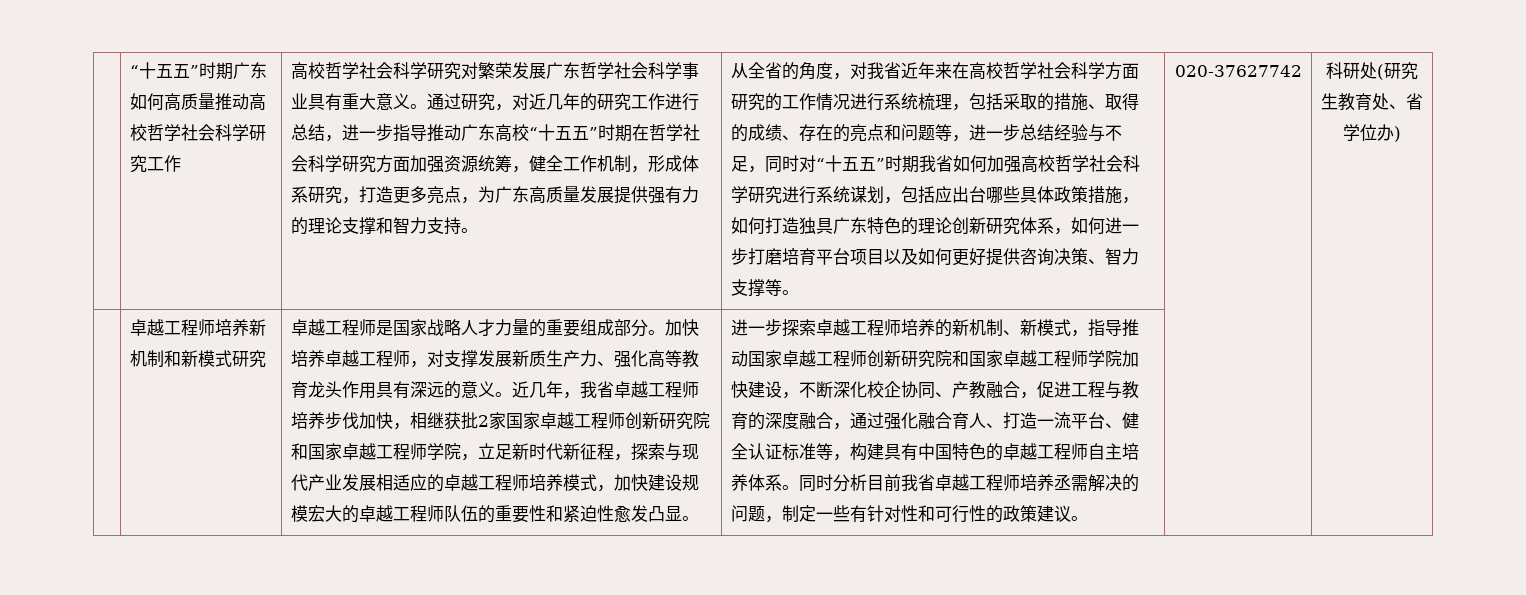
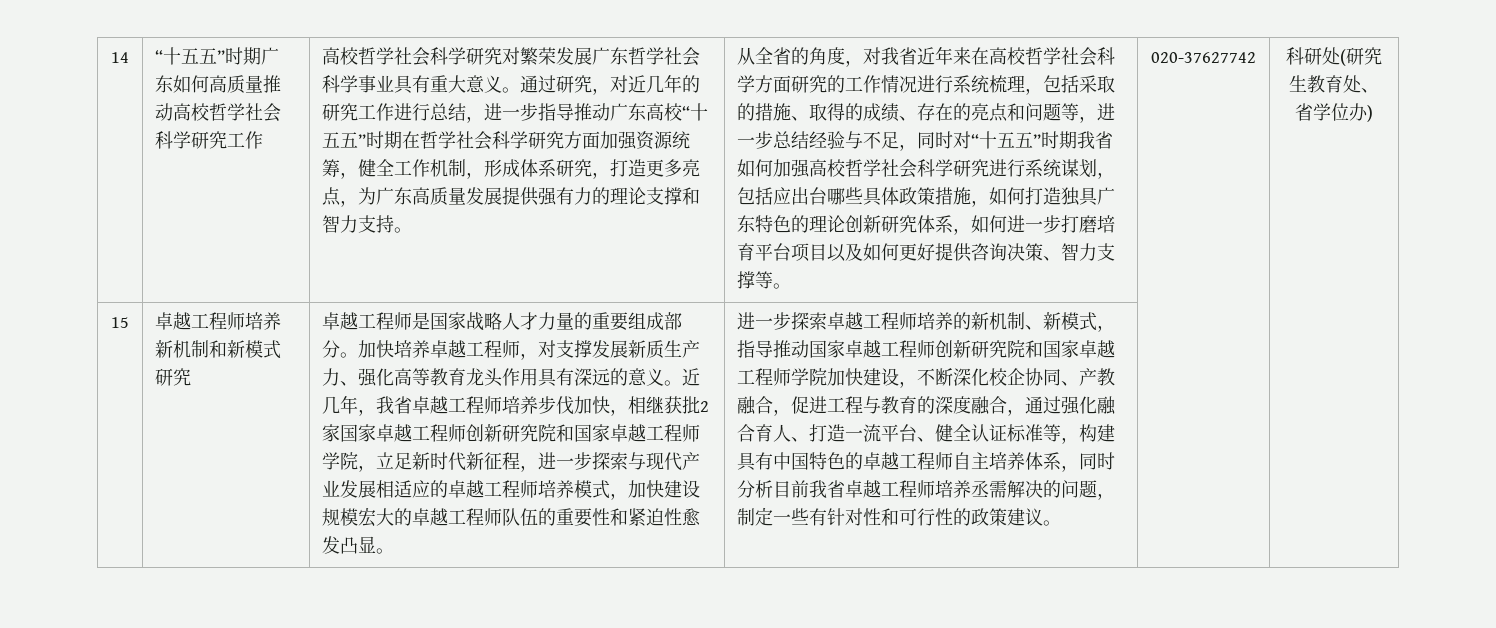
(129, 71) none -> [111,52,129,63] 14
(1401, 134) none -> [111,317,129,328] 15
(631, 457) none -> [538,452,593,470] 进一步
[781,485,799,490] 。 -> [1061,465,1080,472] ，

